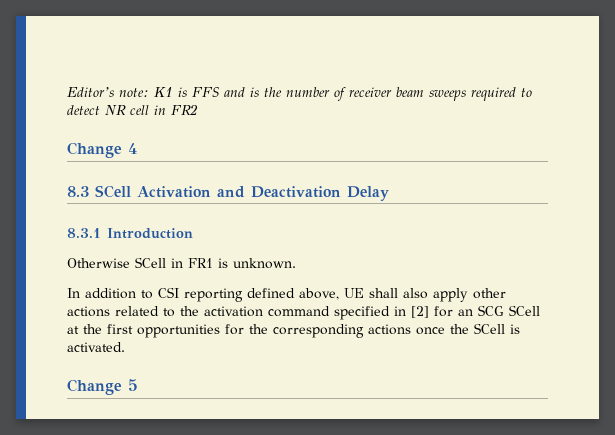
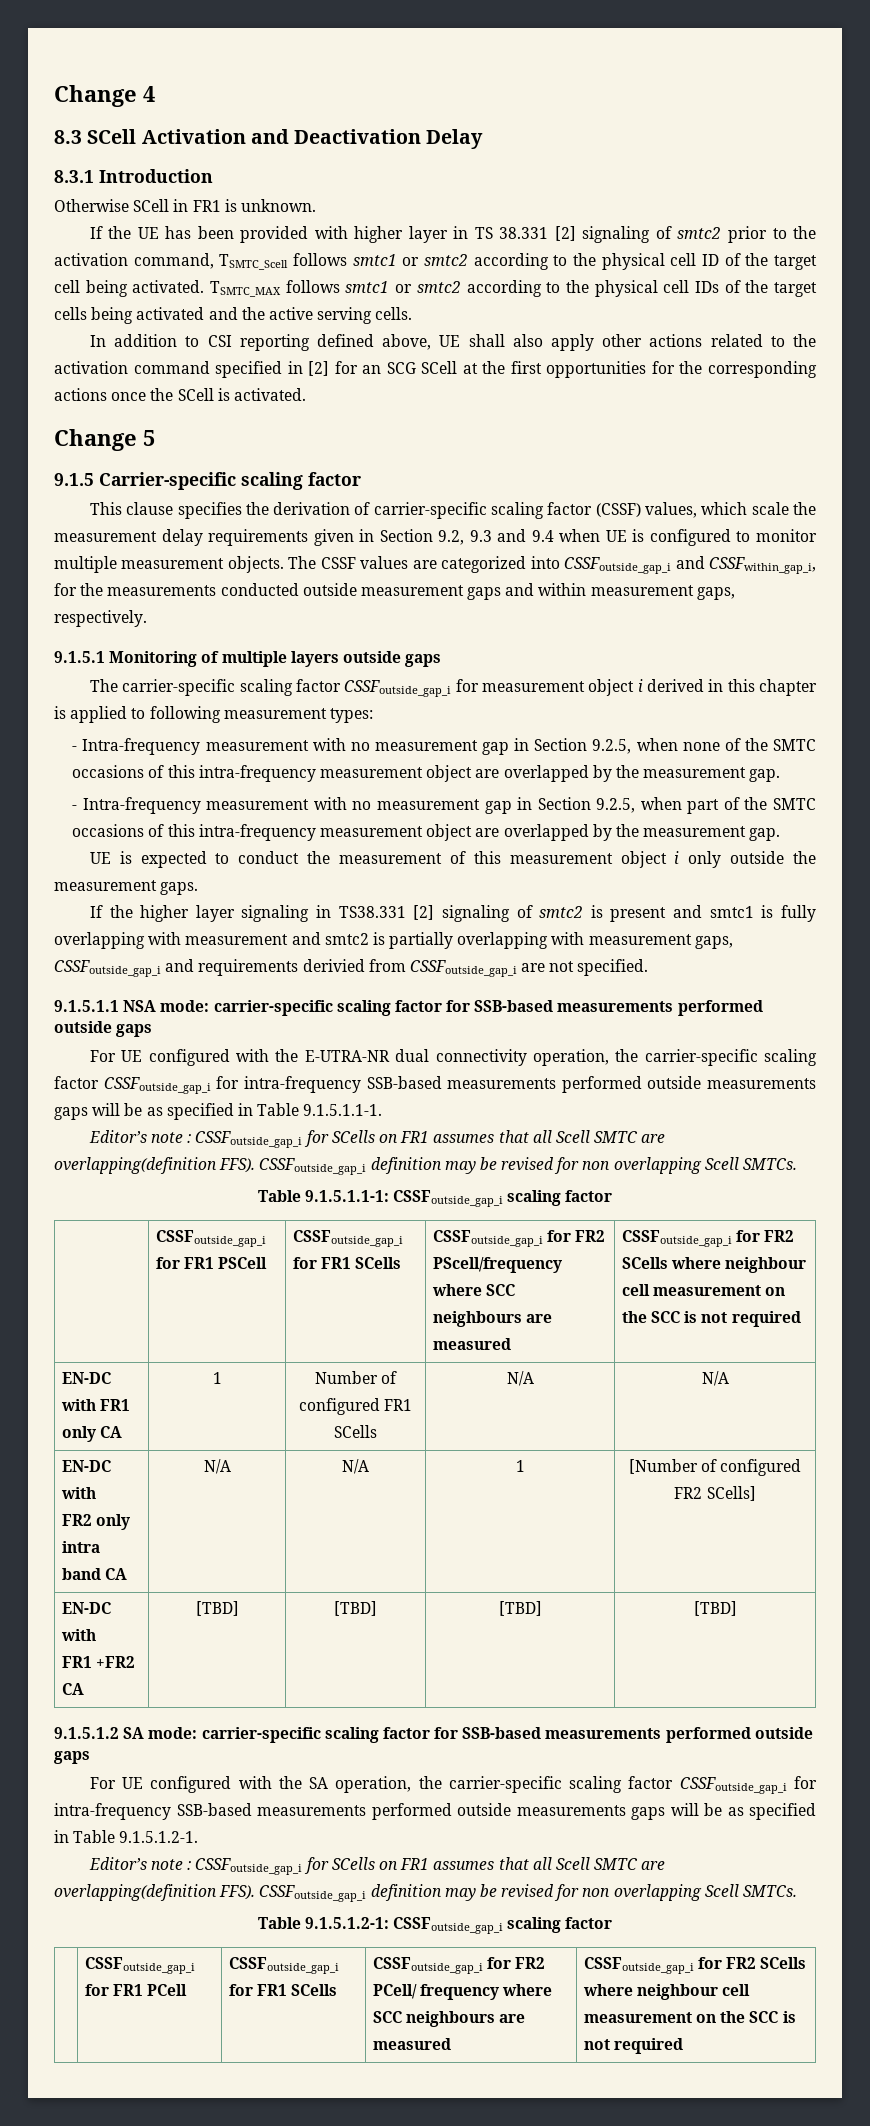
[67,87,532,101] [67,104,198,116] Editor’s note: K1 is FFS and is the number of receiver beam sweeps required to detect NR cell in FR2 // -> (54, 96) none
(296, 263) none -> [89,226,816,243] [54,253,817,270] [54,280,817,297] [54,307,413,324] // If the UE has been provided with higher layer in TS 38.331 [2] signaling of smtc2 prior to the activation command, TSMTC_Scell follows smtc1 or smtc2 according to the physical cell ID of the target cell being activated. TSMTC_MAX follows smtc1 or smtc2 according to the physical cell IDs of the target cells being activated and the active serving cells.
(138, 385) none -> [54,472,361,490] [89,502,816,519] [54,529,817,546] [54,556,816,574] [54,583,735,600] [54,610,147,627] [54,651,442,667] [89,679,817,697] [54,706,373,723] [72,738,817,755] [72,765,781,782] [72,797,816,814] [72,824,781,841] [89,851,817,868] [54,880,199,895] [89,905,816,922] [54,932,733,949] [54,959,649,977] [54,1000,763,1016] [54,1021,153,1037] [89,1049,817,1066] [54,1076,816,1094] [54,1103,383,1120] [88,1130,666,1148] [54,1157,798,1175] [257,1190,613,1207] [155,1230,266,1247] [155,1257,268,1269] [292,1230,403,1247] [292,1257,402,1269] [432,1230,606,1247] [432,1257,562,1273] [431,1284,516,1296] [432,1311,553,1327] [432,1338,511,1350] [621,1230,795,1247] [621,1257,807,1273] [621,1284,786,1296] [621,1311,801,1327] [61,1372,111,1384] [60,1399,131,1411] [61,1426,123,1442] [212,1372,222,1384] [314,1371,398,1384] [298,1398,413,1415] [334,1425,377,1438] [506,1371,534,1386] [701,1371,729,1386] [61,1460,111,1472] [60,1487,96,1499] [61,1514,131,1530] [61,1541,100,1553] [61,1568,128,1580] [203,1459,231,1474] [342,1459,369,1474] [515,1460,525,1472] [628,1459,802,1476] [674,1486,756,1501] [61,1602,111,1614] [60,1629,96,1641] [61,1656,136,1668] [61,1683,84,1695] [195,1601,239,1616] [334,1601,377,1616] [498,1601,542,1616] [693,1601,737,1616] [54,1727,813,1743] [54,1751,90,1764] [89,1776,818,1794] [54,1803,816,1820] [54,1830,199,1843] [88,1857,666,1875] [54,1884,798,1902] [257,1917,613,1934] [84,1957,195,1974] [84,1984,188,1996] [228,1957,339,1974] [228,1984,338,1996] [372,1957,546,1974] [372,1984,553,2000] [372,2011,526,2027] [372,2038,451,2050] [583,1957,807,1974] [582,1984,751,2000] [583,2011,796,2023] [583,2038,684,2054] // 9.1.5 Carrier-specific scaling factor // This clause specifies the derivation of carrier-specific scaling factor (CSSF) values, which scale the measurement delay requirements given in Section 9.2, 9.3 and 9.4 when UE is configured to monitor multiple measurement objects. The CSSF values are categorized into CSSFoutside_gap_i and CSSFwithin_gap_i, for the measurements conducted outside measurement gaps and within measurement gaps, respectively. // 9.1.5.1 Monitoring of multiple layers outside gaps // The carrier-specific scaling factor CSSFoutside_gap_i for measurement object i derived in this chapter is applied to following measurement types: // - Intra-frequency measurement with no measurement gap in Section 9.2.5, when none of the SMTC occasions of this intra-frequency measurement object are overlapped by the measurement gap. // - Intra-frequency measurement with no measurement gap in Section 9.2.5, when part of the SMTC occasions of this intra-frequency measurement object are overlapped by the measurement gap. // UE is expected to conduct the measurement of this measurement object i only outside the measurement gaps. // If the higher layer signaling in TS38.331 [2] signaling of smtc2 is present and smtc1 is fully overlapping with measurement and smtc2 is partially overlapping with measurement gaps, CSSFoutside_gap_i and requirements derivied from CSSFoutside_gap_i are not specified. // 9.1.5.1.1 NSA mode: carrier-specific scaling factor for SSB-based measurements performed outside gaps // For UE configured with the E-UTRA-NR dual connectivity operation, the carrier-specific scaling factor CSSFoutside_gap_i for intra-frequency SSB-based measurements performed outside measurements gaps will be as specified in Table 9.1.5.1.1-1. // Editor’s note : CSSFoutside_gap_i for SCells on FR1 assumes that all Scell SMTC are overlapping(definition FFS). CSSFoutside_gap_i definition may be revised for non overlapping Scell SMTCs. // Table 9.1.5.1.1-1: CSSFoutside_gap_i scaling factor // | CSSFoutside_gap_i for FR1 PSCell | CSSFoutside_gap_i for FR1 SCells | CSSFoutside_gap_i for FR2 PScell/frequency where SCC neighbours are measured | CSSFoutside_gap_i for FR2 SCells where neighbour cell measurement on the SCC is not required // EN-DC with FR1 only CA | 1 | Number of configured FR1 SCells | N/A | N/A // EN-DC with // FR2 only intra band CA | N/A | N/A | 1 | [Number of configured FR2 SCells] // EN-DC with // FR1 +FR2 CA | [TBD] | [TBD] | [TBD] | [TBD] // 9.1.5.1.2 SA mode: carrier-specific scaling factor for SSB-based measurements performed outside gaps // For UE configured with the SA operation, the carrier-specific scaling factor CSSFoutside_gap_i for intra-frequency SSB-based measurements performed outside measurements gaps will be as specified in Table 9.1.5.1.2-1. // Editor’s note : CSSFoutside_gap_i for SCells on FR1 assumes that all Scell SMTC are overlapping(definition FFS). CSSFoutside_gap_i definition may be revised for non overlapping Scell SMTCs. // Table 9.1.5.1.2-1: CSSFoutside_gap_i scaling factor // | CSSFoutside_gap_i for FR1 PCell | CSSFoutside_gap_i for FR1 SCells | CSSFoutside_gap_i for FR2 PCell/ frequency where SCC neighbours are measured | CSSFoutside_gap_i for FR2 SCells where neighbour cell measurement on the SCC is not required

